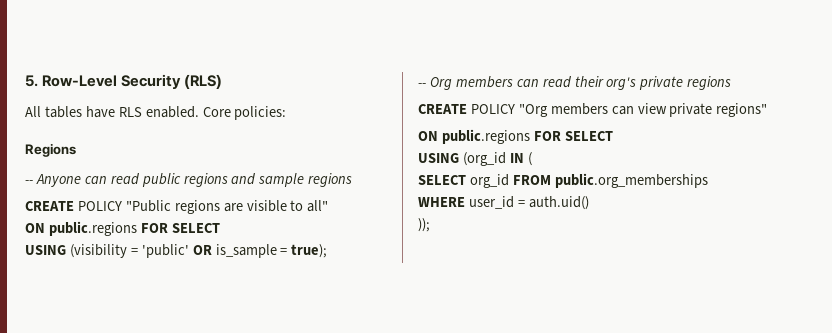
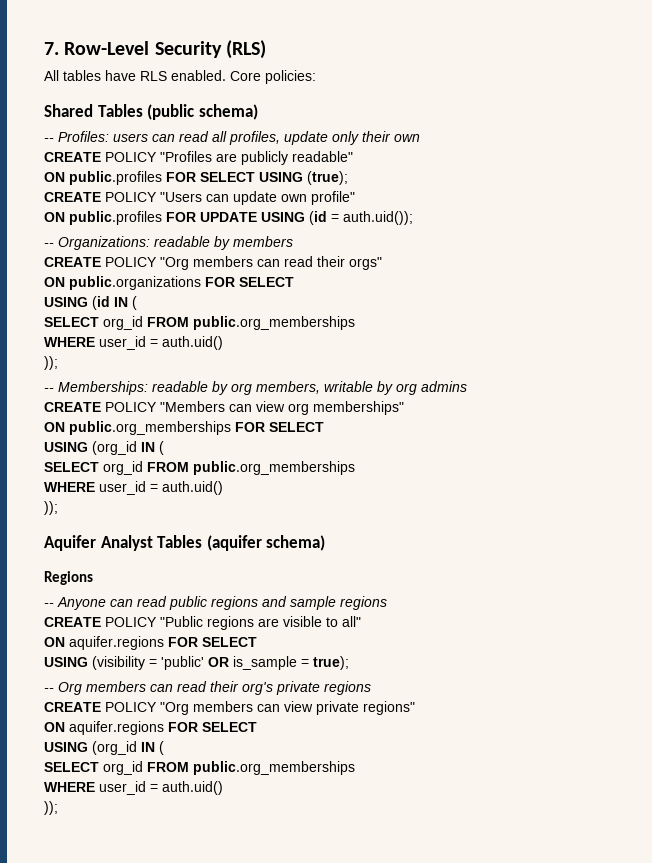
[25,75,38,87] 5. -> [44,42,59,55] 7.
(287, 113) none -> [44,104,258,120] [44,131,420,145] [44,151,353,165] [44,171,348,185] [44,191,355,205] [44,211,413,225] [44,236,293,250] [44,256,382,270] [44,276,294,290] [44,296,137,310] [44,316,355,330] [44,336,223,350] [44,356,58,370] [44,381,467,395] [44,401,404,415] [44,421,324,435] [44,441,164,455] [44,461,355,475] [44,481,223,495] [44,501,58,515] [44,535,326,551] // Shared Tables (public schema) // -- Profiles: users can read all profiles, update only their own // CREATE POLICY "Profiles are publicly readable" // ON public.profiles FOR SELECT USING (true); // CREATE POLICY "Users can update own profile" // ON public.profiles FOR UPDATE USING (id = auth.uid()); // -- Organizations: readable by members // CREATE POLICY "Org members can read their orgs" // ON public.organizations FOR SELECT // USING (id IN ( // SELECT org_id FROM public.org_memberships // WHERE user_id = auth.uid() // )); // -- Memberships: readable by org members, writable by org admins // CREATE POLICY "Members can view org memberships" // ON public.org_memberships FOR SELECT // USING (org_id IN ( // SELECT org_id FROM public.org_memberships // WHERE user_id = auth.uid() // )); // Aquifer Analyst Tables (aquifer schema)
[48,221,137,236] public.regions -> [69,636,164,650] aquifer.regions
[441,129,530,144] public.regions -> [69,721,164,735] aquifer.regions

